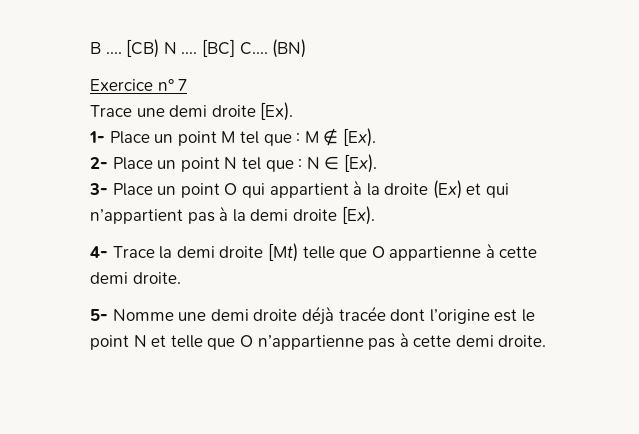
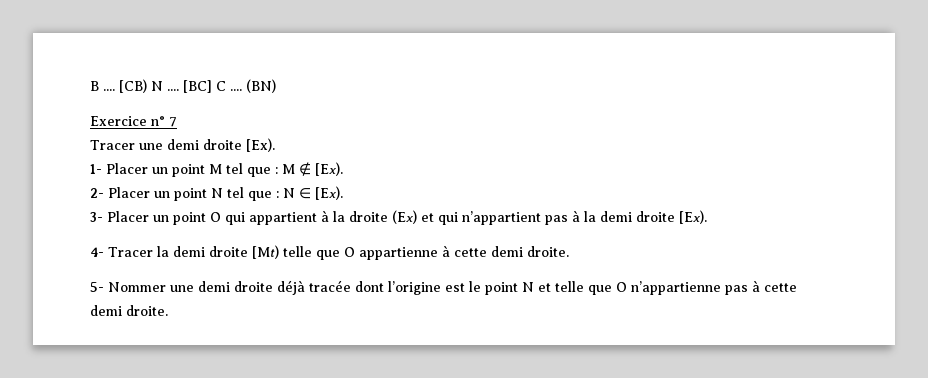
[239,42,268,55] C.... -> [216,81,242,91] C ....
[90,105,132,117] Trace -> [90,140,135,150] Tracer
[109,131,150,144] Place -> [106,163,148,174] Placer
[112,157,153,170] Place -> [108,187,150,198] Placer
[112,183,153,196] Place -> [107,211,149,222] Placer
[112,246,155,258] Trace -> [108,247,153,257] Tracer
[112,309,174,321] Nomme -> [108,282,166,292] Nommer

